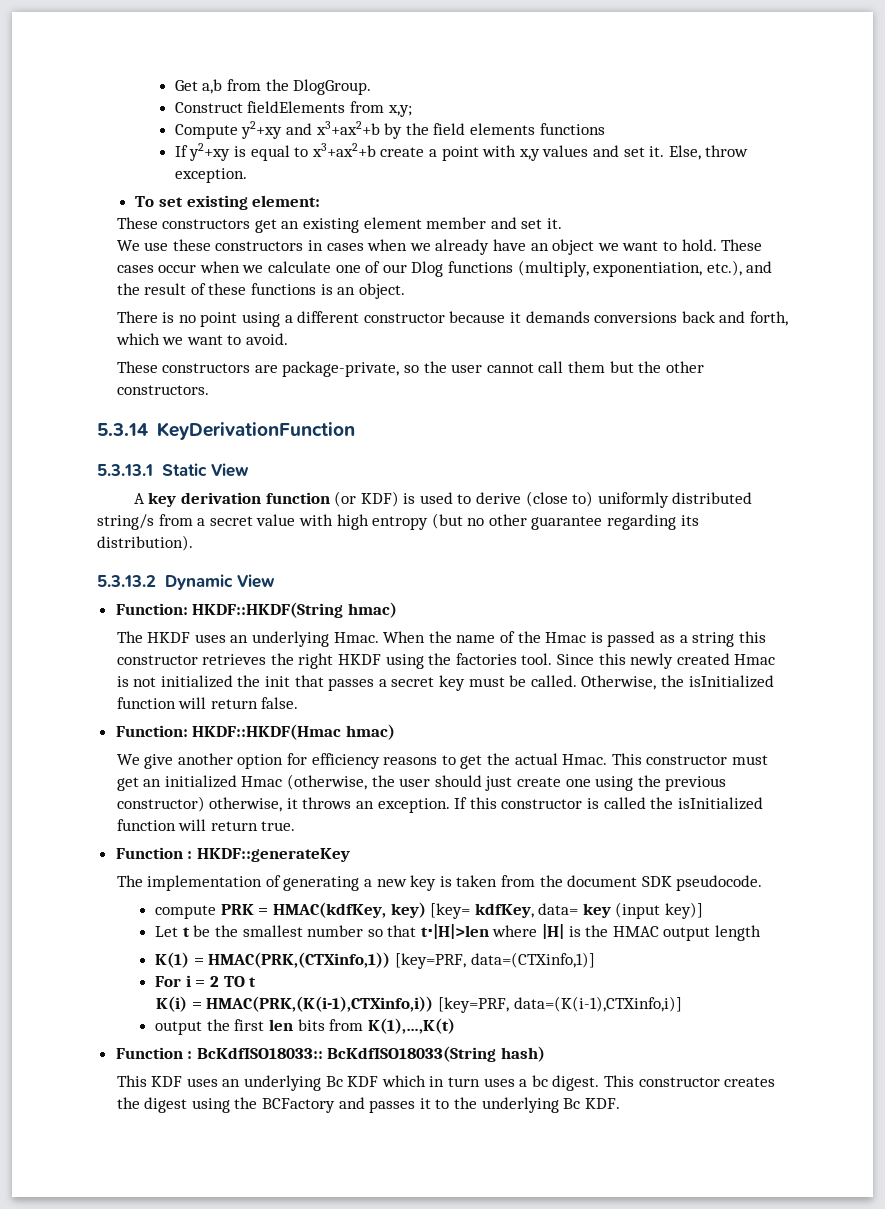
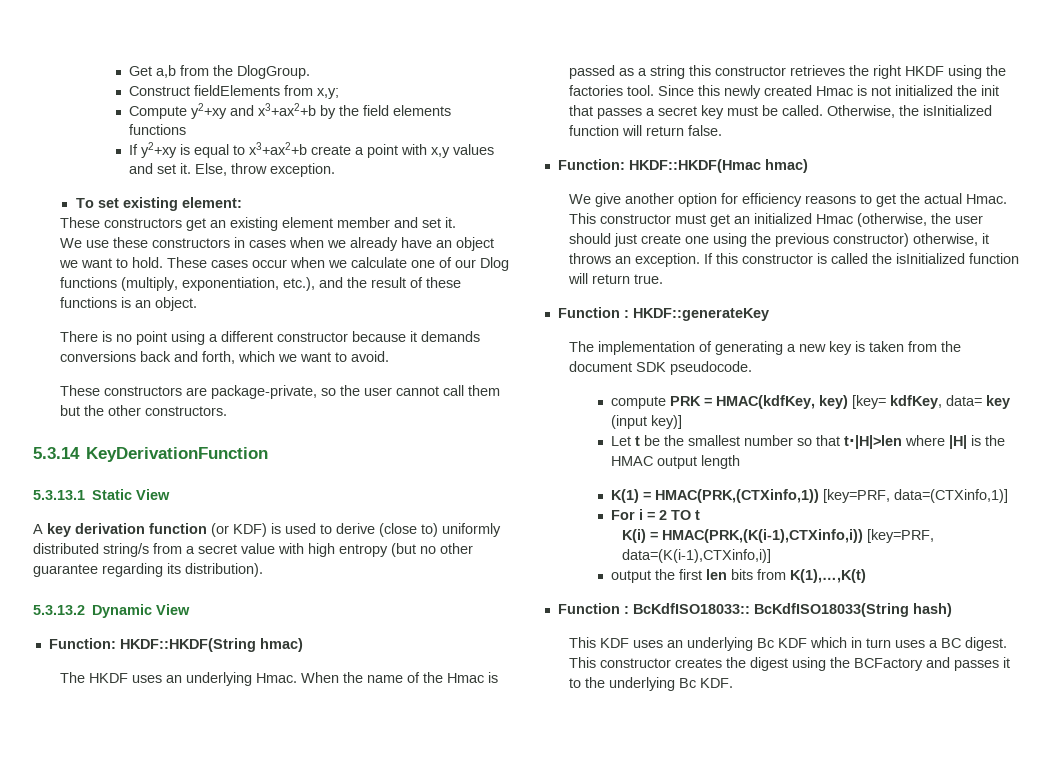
[531,1075,548,1087] bc -> [940,638,961,648] BC

